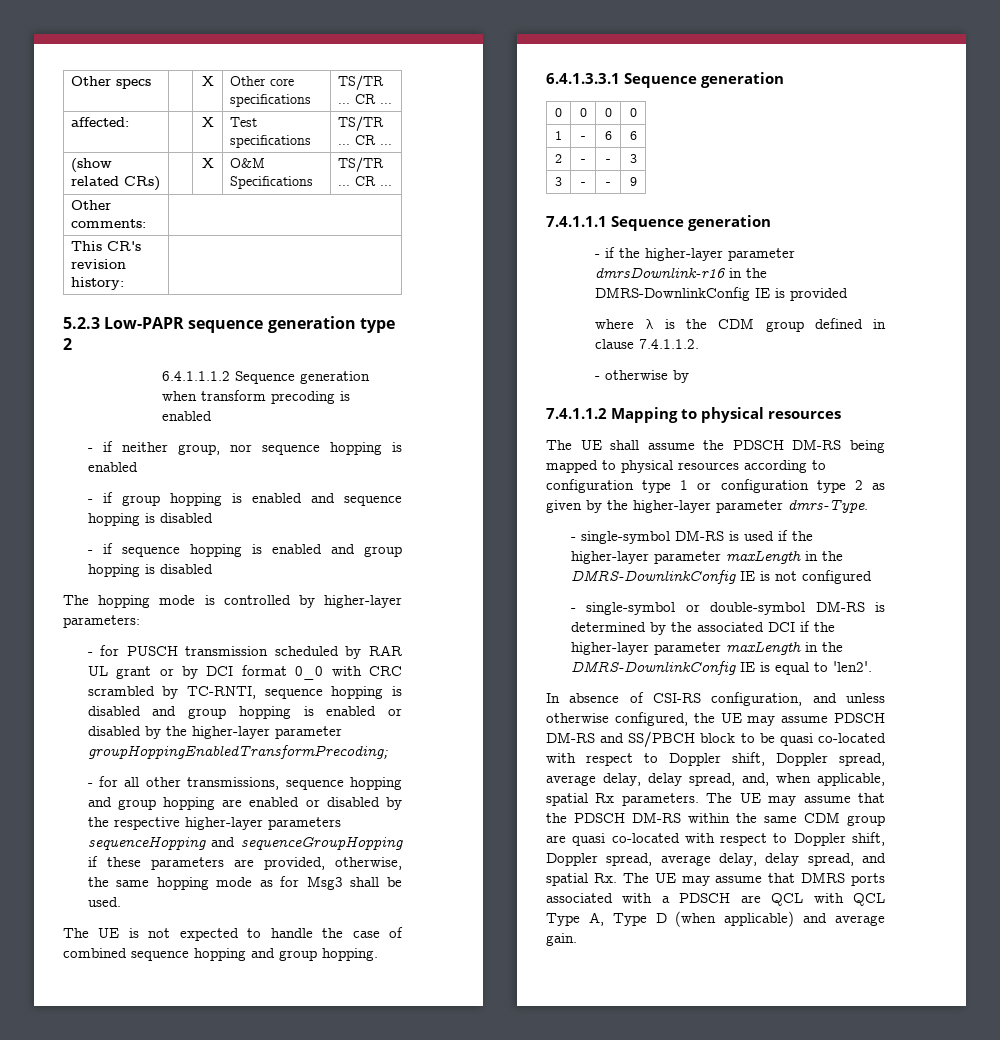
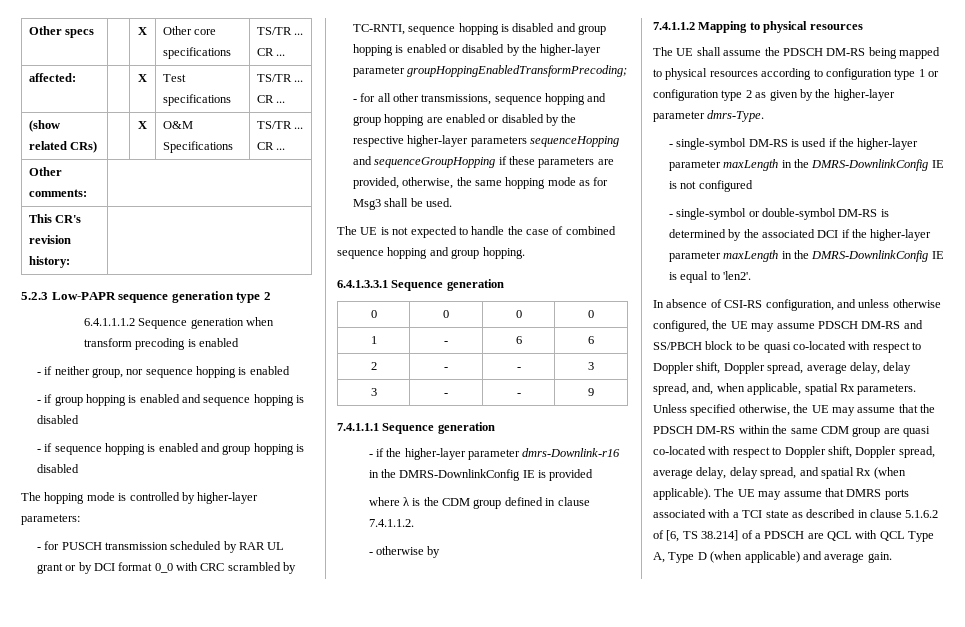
[595,267,726,278] dmrsDownlink-r16 -> [522,448,621,457] dmrs-Downlink-r16
[706,793,733,803] The -> [653,404,809,416] Unless specified otherwise, the
[593,873,617,883] Rx. -> [856,467,906,479] [653,488,711,500] Rx (when applicable).
(670, 899) none -> [742,509,939,518] [653,530,761,542] TCI state as described in clause 5.1.6.2 of [6, TS 38.214] of a

